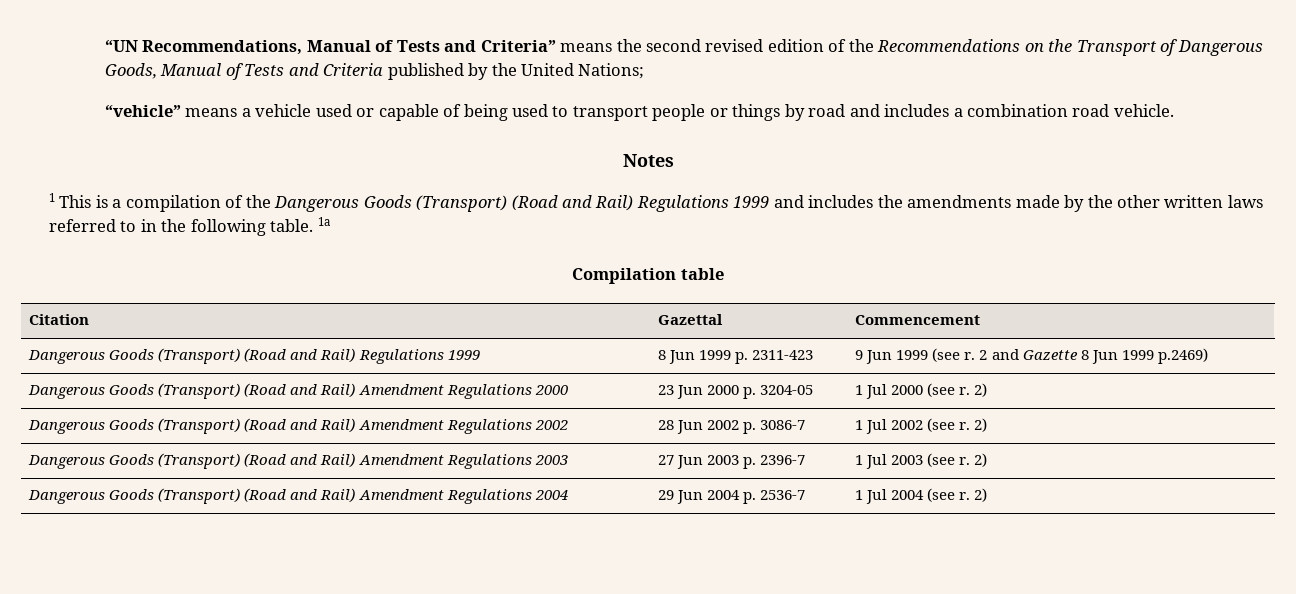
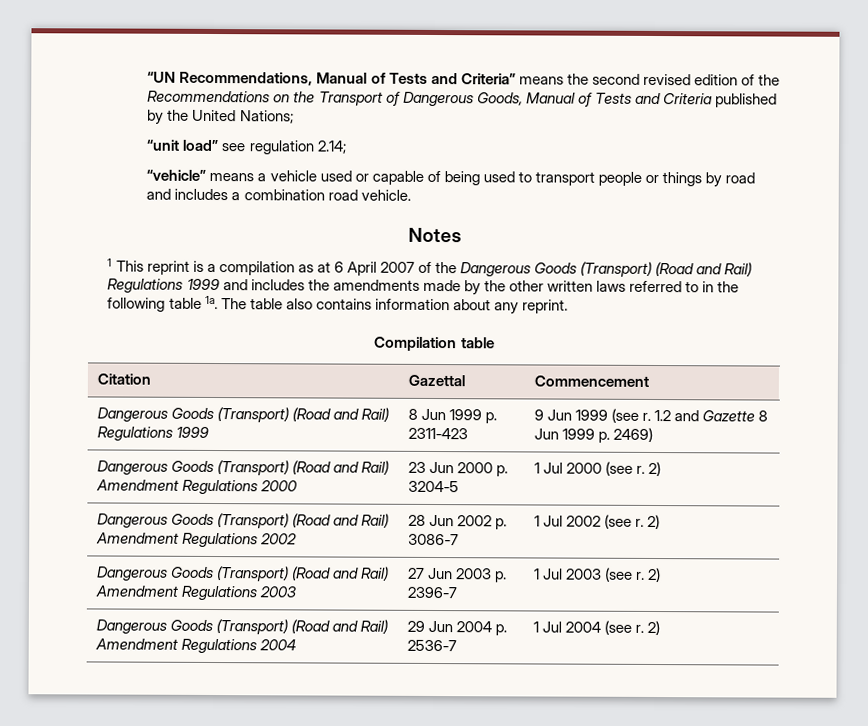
(645, 71) none -> [146,139,347,155] // “unit load” see regulation 2.14;
(92, 201) none -> [146,260,190,275] reprint
(221, 203) none -> [297,261,415,276] as at 6 April 2007
[270,217,330,232] table. 1a -> [168,295,568,315] table 1a. The table also contains information about any reprint.
[979,350,988,360] 2 -> [653,409,671,422] 1.2
[1157,348,1208,364] p.2469) -> [597,427,653,443] p. 2469)
[760,385,814,395] 3204-05 -> [407,480,459,493] 3204-5

